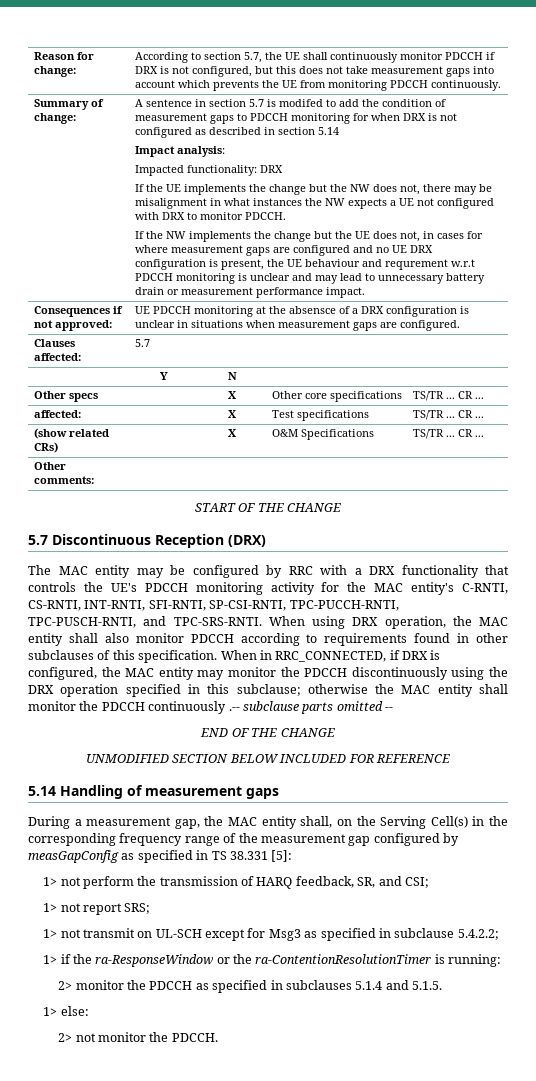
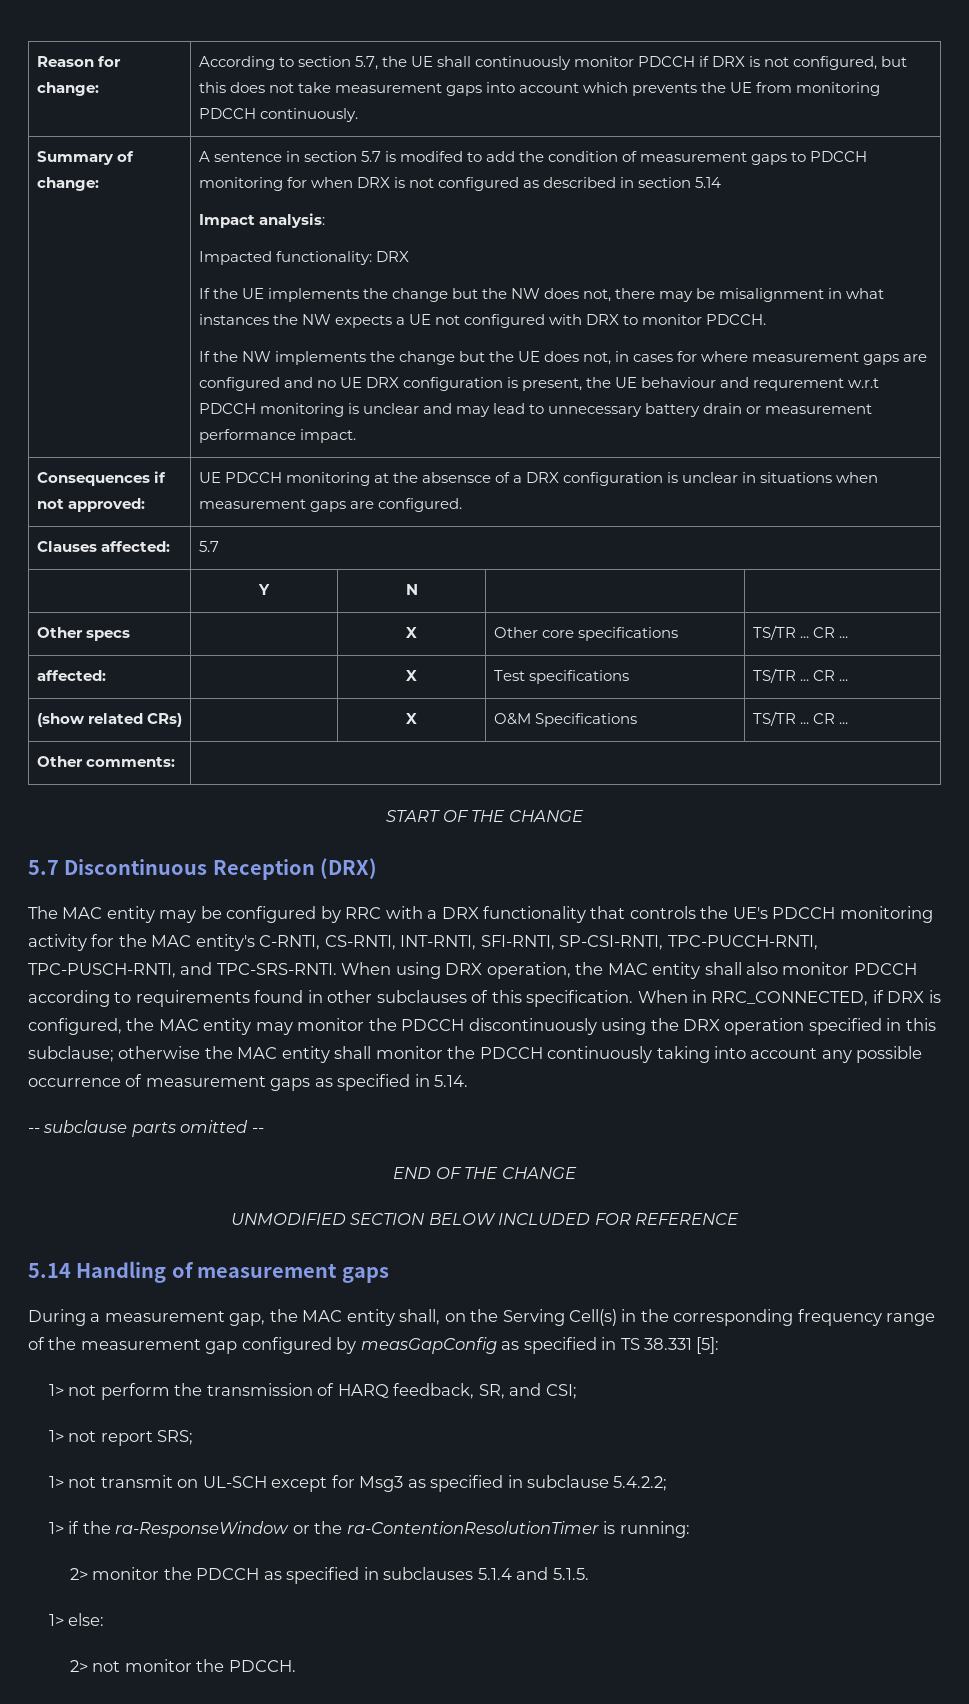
[228,707,240,711] .-- -> [656,1046,923,1063] [28,1074,469,1091] [28,1128,40,1133] taking into account any possible occurrence of measurement gaps as specified in 5.14. // --

